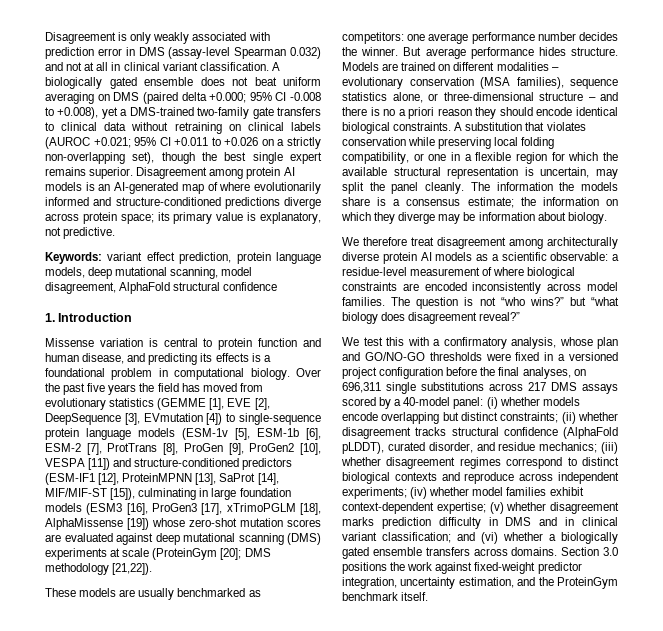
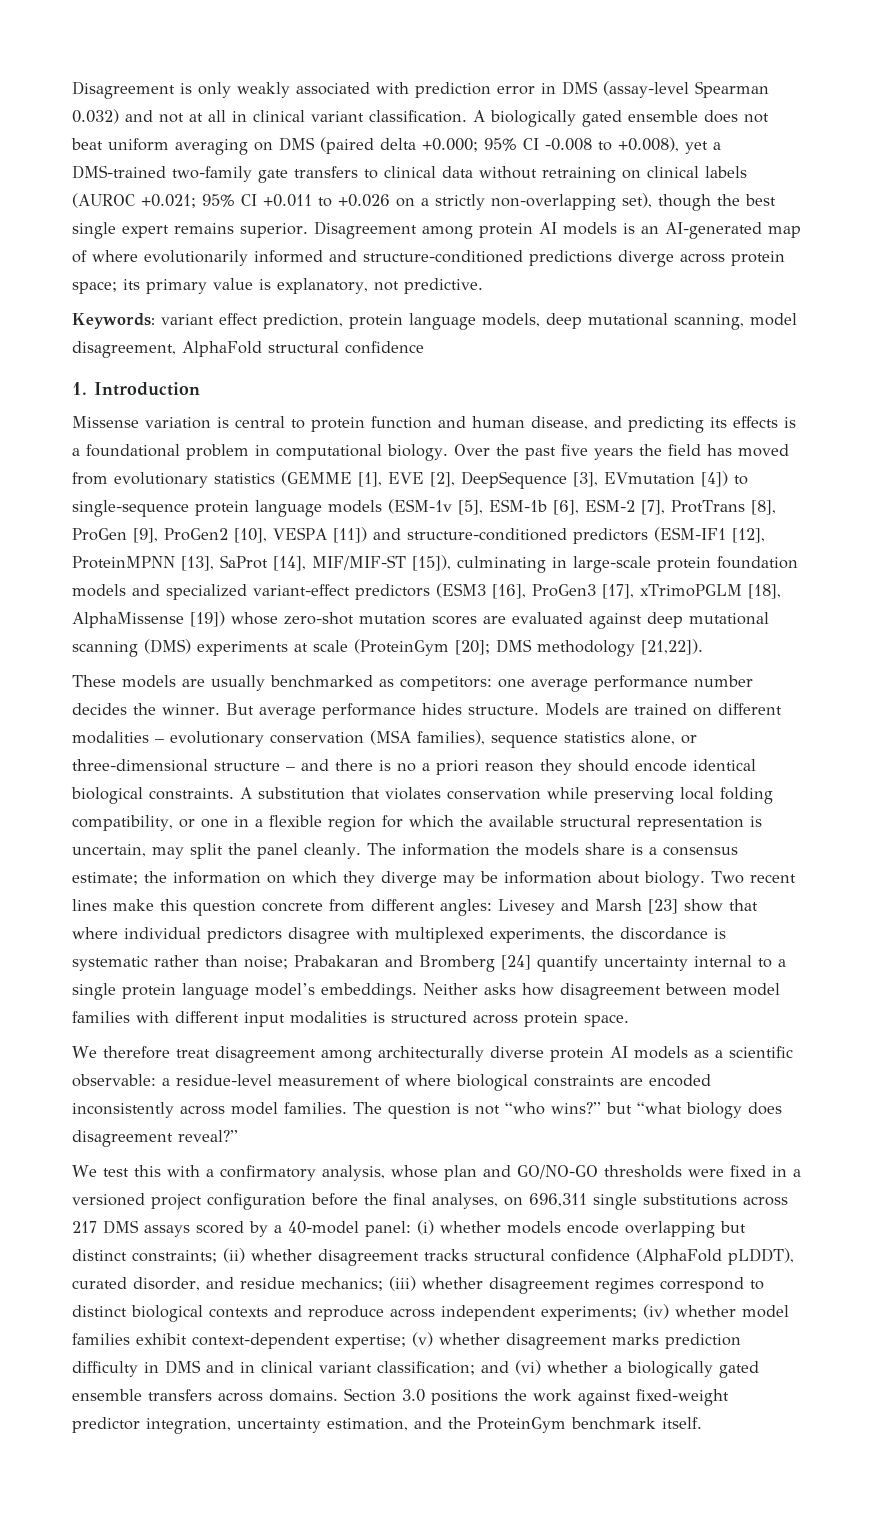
[211,488,291,500] [45,503,82,512] large foundation models -> [573,556,798,573] [72,584,430,600] large-scale protein foundation models and specialized variant-effect predictors
(607, 218) none -> [710,871,796,884] [72,899,758,916] [72,927,726,944] [72,955,786,972] [72,983,780,1000] [72,1011,629,1027] Two recent lines make this question concrete from different angles: Livesey and Marsh [23] show that where individual predictors disagree with multiplexed experiments, the discordance is systematic rather than noise; Prabakaran and Bromberg [24] quantify uncertainty internal to a single protein language model’s embeddings. Neither asks how disagreement between model families with different input modalities is structured across protein space.

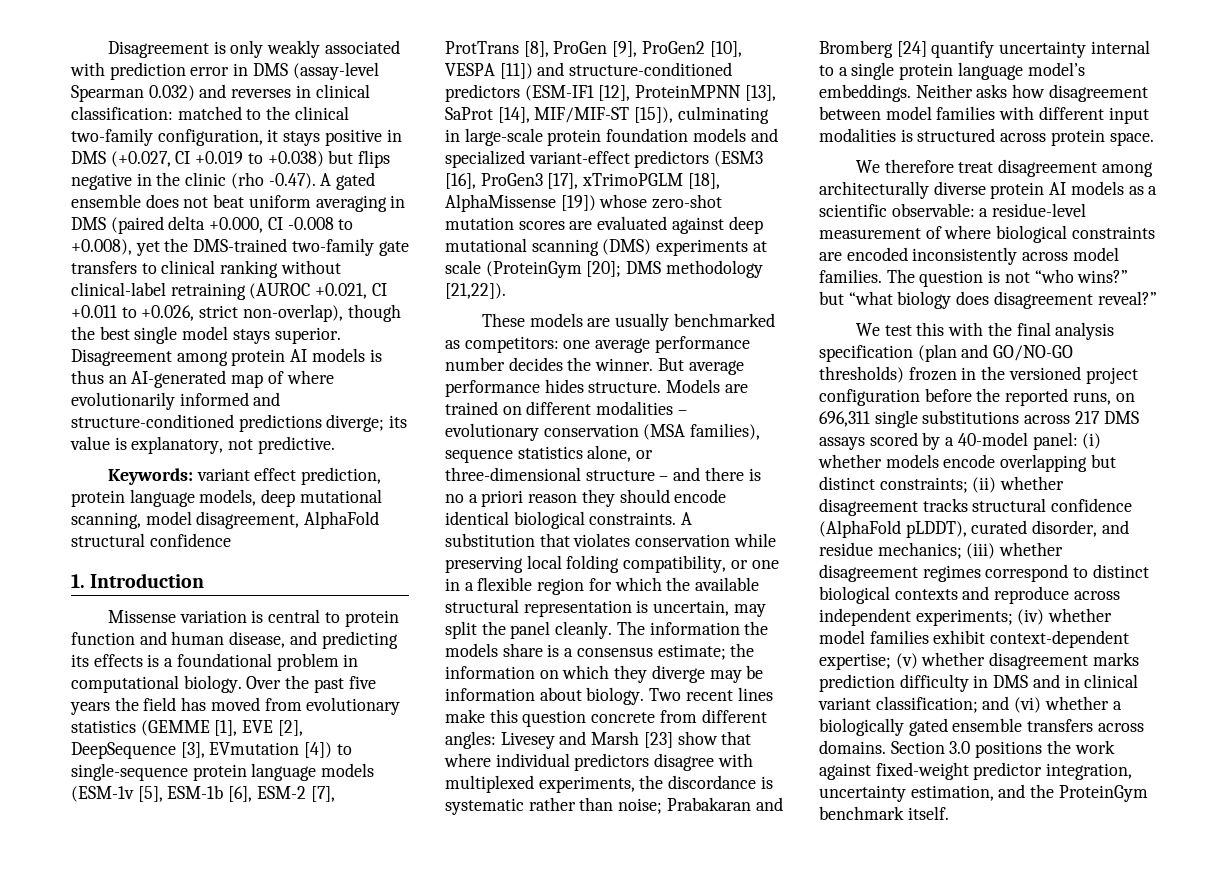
[159,110,576,127] not at all in clinical variant classification. A biologically -> [231,84,370,98] [71,106,349,120] [71,128,402,146] [71,150,391,168] [71,172,332,190] reverses in clinical classification: matched to the clinical two-family configuration, it stays positive in DMS (+0.027, CI +0.019 to +0.038) but flips negative in the clinic (rho -0.47). A
[254,142,273,151] on -> [390,195,406,208] in
[422,138,517,152] +0.000; 95% -> [209,217,264,233] +0.000,
[713,142,721,150] a -> [164,238,189,252] the
[442,166,747,183] [72,193,652,211] data without retraining on clinical labels (AUROC +0.021; 95% CI +0.011 to +0.026 on a strictly non-overlapping set), -> [220,260,341,278] [71,282,387,300] [71,304,343,322] ranking without clinical-label retraining (AUROC +0.021, CI +0.011 to +0.026, strict non-overlap),
[122,223,234,238] expert remains -> [182,326,270,344] model stays
(635, 228) none -> [71,370,104,384] thus
[618,250,785,267] [72,279,207,294] diverge across protein space; its primary -> [326,414,408,432] diverge; its
[205,1165,801,1181] a confirmatory analysis, whose plan and GO/NO-GO thresholds were fixed in a -> [987,322,1115,340] [819,344,1074,362] [819,366,1006,383] the final analysis specification (plan and GO/NO-GO thresholds) frozen in the
[393,1193,498,1209] final analyses, -> [1005,388,1111,406] reported runs,

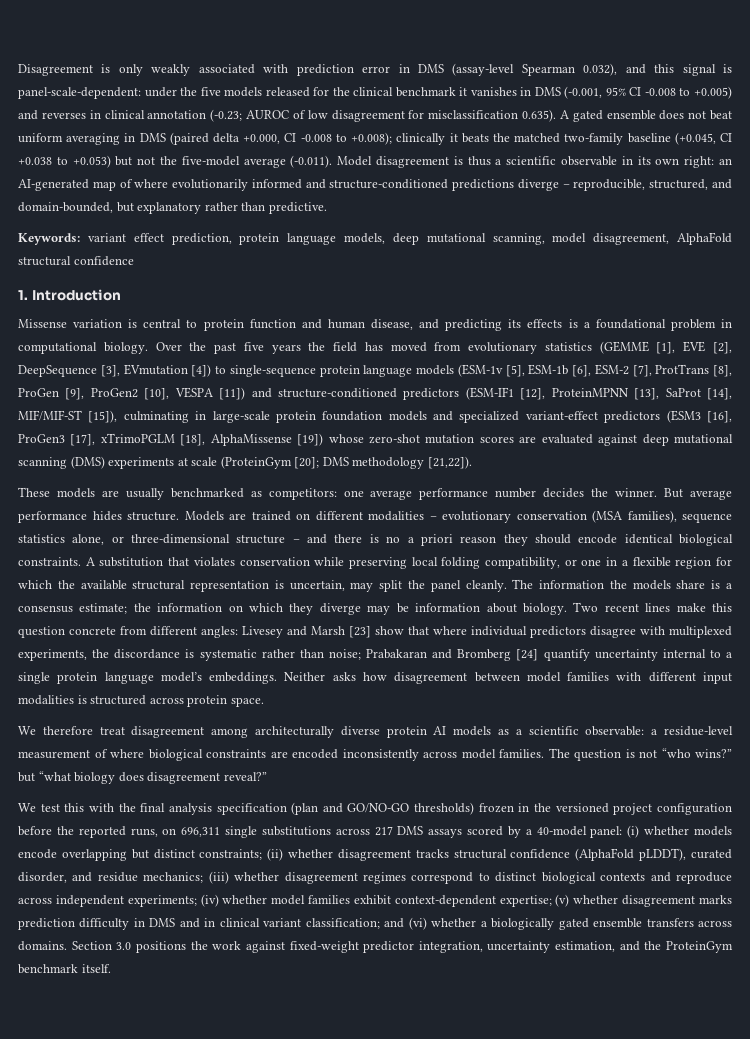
[148,84,370,101] [71,106,349,120] [71,128,402,146] [71,150,391,168] [71,172,316,190] 0.032) and reverses in clinical classification: matched to the clinical two-family configuration, it stays positive in DMS (+0.027, CI +0.019 to +0.038) but flips negative in the clinic (rho -0.47). -> [583,63,732,76] [18,86,732,99] [18,109,556,122] 0.032), and this signal is panel-scale-dependent: under the five models released for the clinical benchmark it vanishes in DMS (-0.001, 95% CI -0.008 to +0.005) and reverses in clinical annotation (-0.23; AUROC of low disagreement for misclassification 0.635).
[71,238,409,256] [71,260,341,278] [71,282,387,300] [71,304,401,322] [71,326,341,344] [71,348,382,366] [71,370,104,384] +0.008), yet the DMS-trained two-family gate transfers to clinical ranking without clinical-label retraining (AUROC +0.021, CI +0.011 to +0.026, strict non-overlap), though the best single model stays superior. Disagreement among protein AI models is thus -> [351,132,733,145] [18,155,715,168] +0.008); clinically it beats the matched two-family baseline (+0.045, CI +0.038 to +0.053) but not the five-model average (-0.011). Model disagreement is thus a scientific observable in its own right:
[326,414,408,432] [70,436,254,454] diverge; its value is explanatory, not -> [517,179,732,191] [18,202,266,214] diverge – reproducible, structured, and domain-bounded, but explanatory rather than

